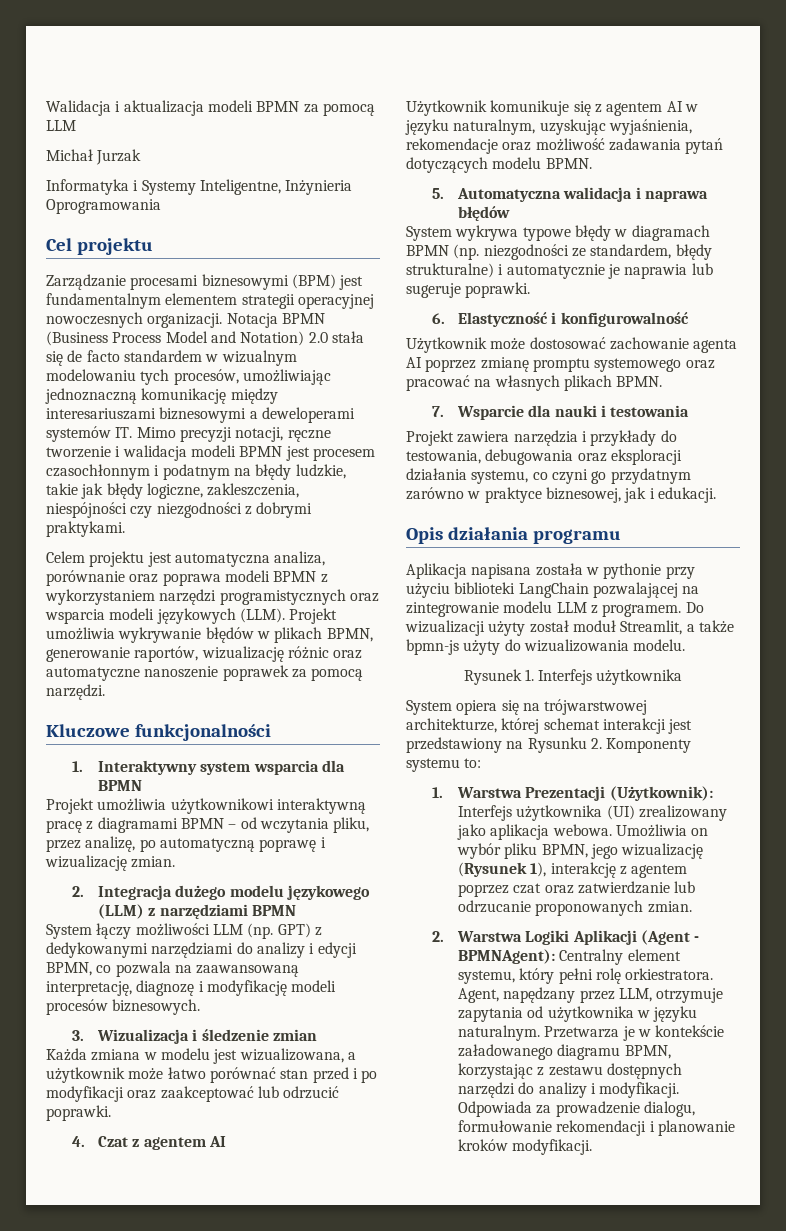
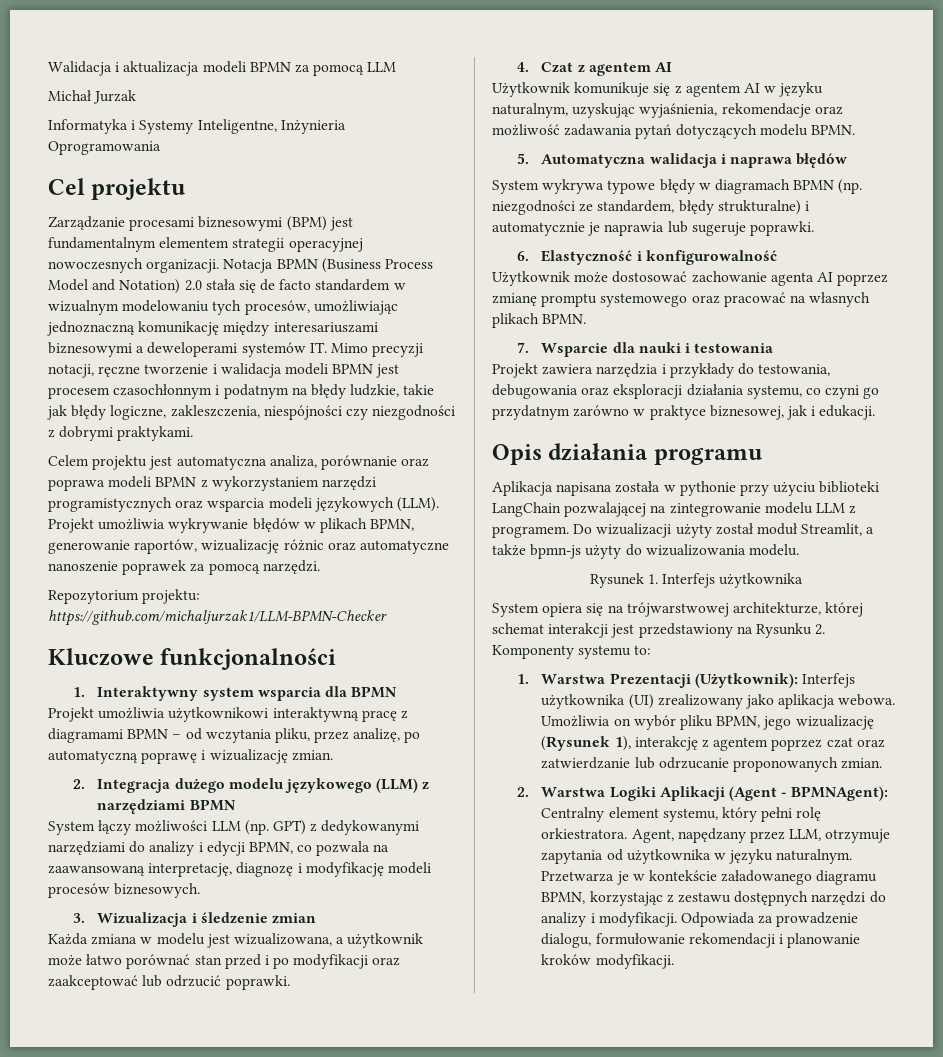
(105, 692) none -> [48,589,201,604] [48,610,387,626] // Repozytorium projektu: https://github.com/michaljurzak1/LLM-BPMN-Checker

